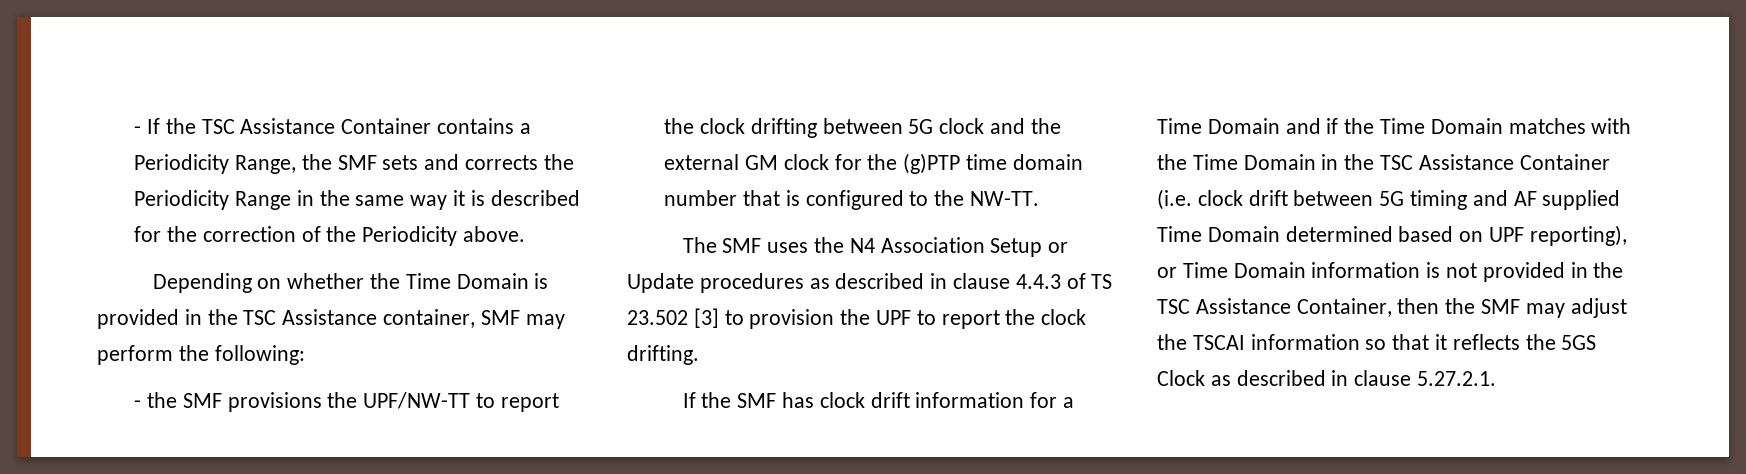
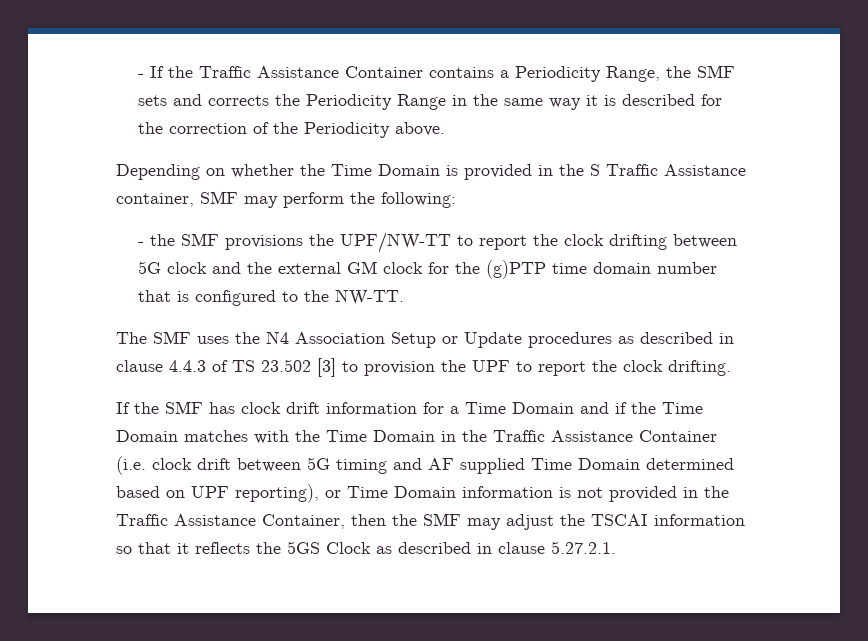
[201,119,235,134] TSC -> [198,66,251,78] Traffic
[243,310,277,325] TSC -> [590,164,658,176] S Traffic
[1380,155,1414,170] TSC -> [493,430,545,442] Traffic
[1157,299,1190,314] TSC -> [116,514,168,526] Traffic

